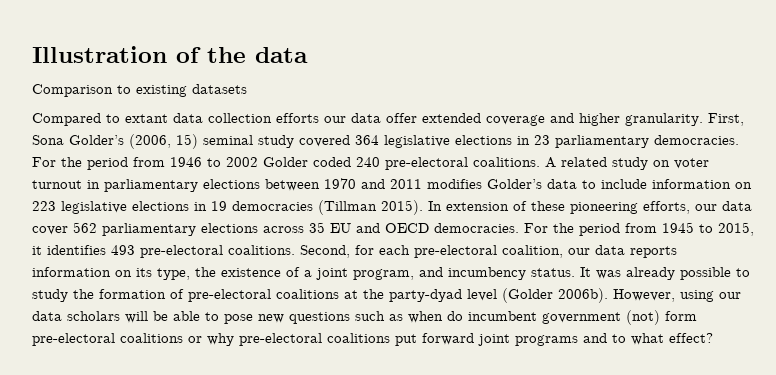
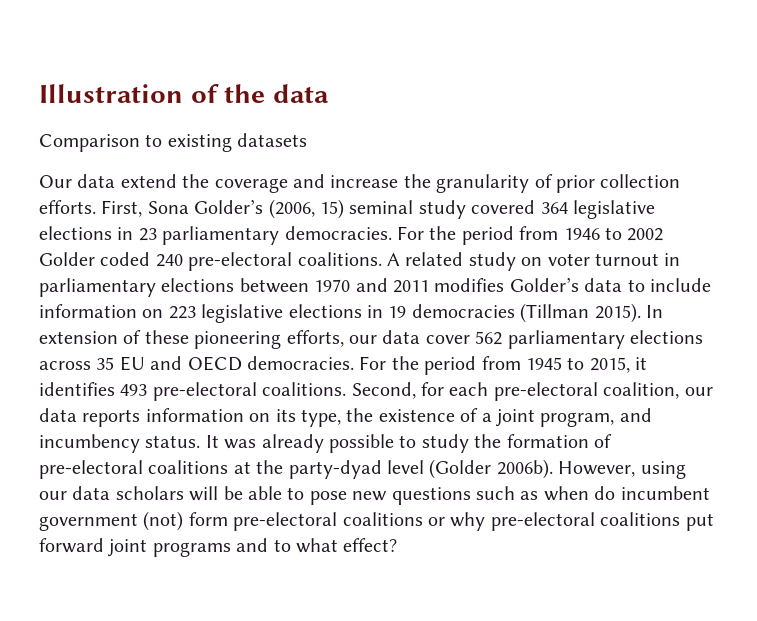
[32,113,703,126] Compared to extant data collection efforts our data offer extended coverage and higher granularity. -> [39,174,681,193] [39,200,96,214] Our data extend the coverage and increase the granularity of prior collection efforts.

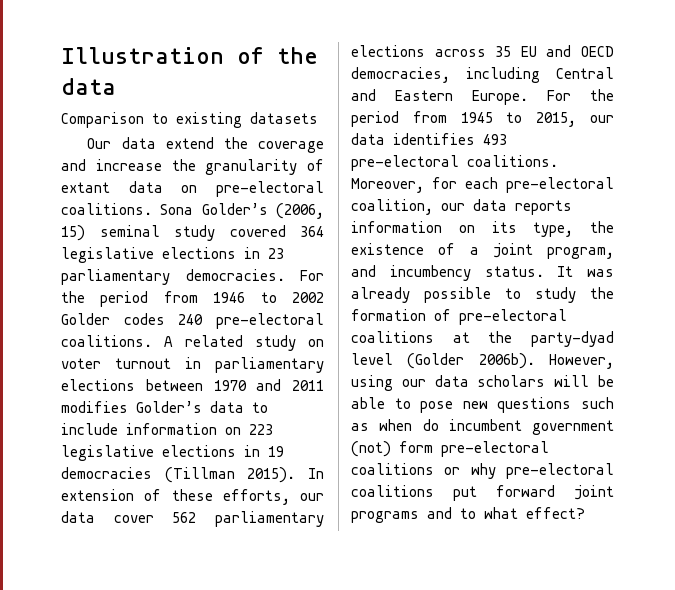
[555,174,681,193] [39,200,143,217] prior collection efforts. First, -> [61,181,324,197] [61,203,152,215] extant data on pre-electoral coalitions.
[100,252,151,266] coded -> [123,313,165,325] codes
[194,331,282,349] pioneering -> (213, 495) none
[247,356,354,370] democracies. -> [351,67,614,83] [351,89,528,105] democracies, including Central and Eastern Europe.
[635,357,648,370] it -> [590,115,614,123] [351,133,385,145] our data
[351,382,416,399] Second, -> [351,178,424,193] Moreover,

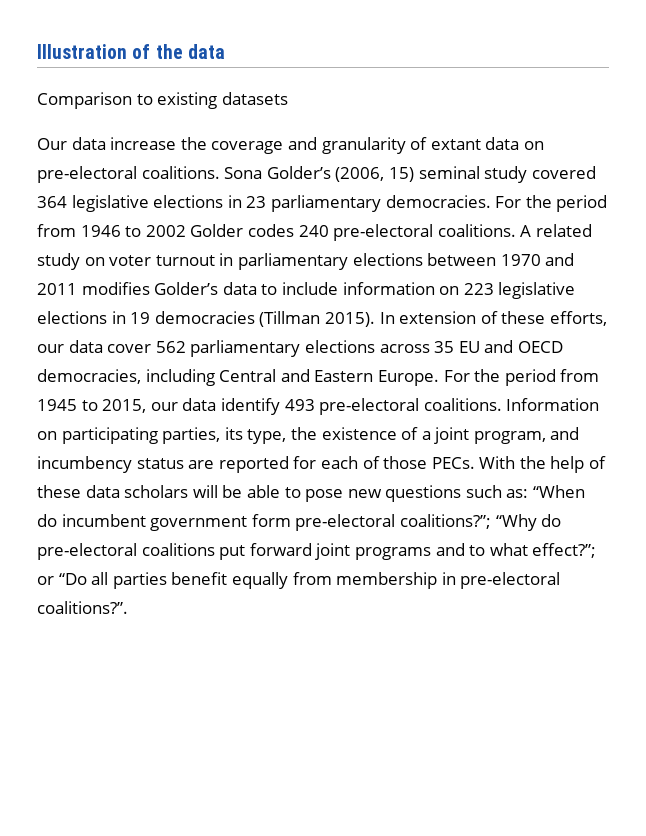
[165,137,214,149] extend -> [110,137,177,150] increase
[95,159,196,171] increase the -> (317, 143) none
[393,133,475,145] identifies -> [220,398,280,415] identify
[351,177,614,193] [351,199,572,215] [351,221,475,233] Moreover, for each pre-electoral coalition, our data reports information on -> [506,398,600,411] [37,427,221,444] Information on participating parties,
[484,266,614,277] [351,287,614,303] [351,309,567,325] [351,331,614,347] [351,353,614,369] [351,375,426,391] status. It was already possible to study the formation of pre-electoral coalitions at the party-dyad level (Golder 2006b). However, using our -> [136,456,607,473] [37,485,81,498] status are reported for each of those PECs. With the help of these
[351,419,413,431] as when -> [506,485,586,498] as: “When
[351,441,391,457] (not) -> (248, 523) none
[351,463,496,479] coalitions or why -> [399,514,562,531] coalitions?”; “Why do
[526,507,585,519] effect? -> [532,543,597,558] [37,572,561,589] [37,601,128,614] effect?”; or “Do all parties benefit equally from membership in pre-electoral coalitions?”.

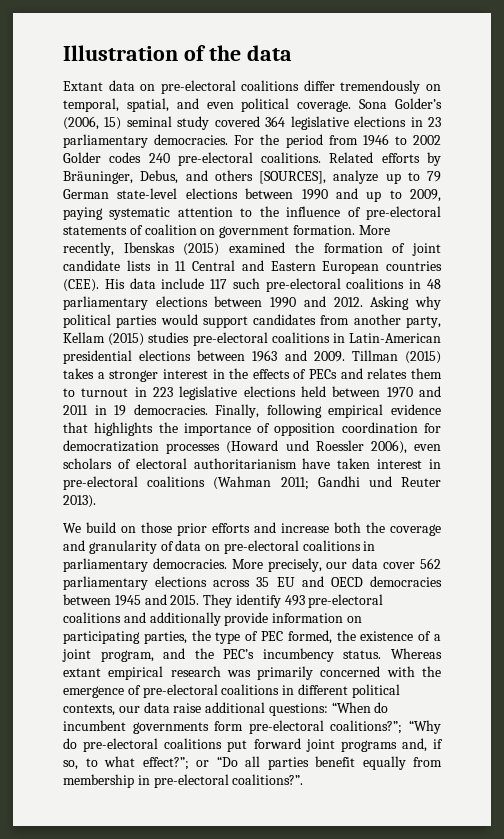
[37,92,288,109] [37,137,544,154] [37,166,220,183] Comparison to existing datasets // Our data increase the coverage and granularity of extant data on pre-electoral coalitions. -> [63,80,441,94] [63,98,352,112] Extant data on pre-electoral coalitions differ tremendously on temporal, spatial, and even political coverage.
[520,224,592,237] [37,253,575,270] [37,282,576,299] [37,311,607,327] A related study on voter turnout in parliamentary elections between 1970 and 2011 modifies Golder’s data to include information on 223 legislative elections in 19 democracies (Tillman 2015). In extension of these efforts, -> [329,152,441,166] [63,170,441,184] [63,188,441,202] [63,206,441,220] [63,224,390,238] [63,242,441,256] [63,260,442,274] [63,278,441,292] [63,296,442,310] [63,314,441,328] [63,332,441,346] [63,350,441,364] [63,368,442,382] [63,386,441,400] [63,404,441,418] [63,422,441,436] [63,440,441,454] [63,458,441,469] [63,476,441,490] [63,495,96,508] [63,522,441,536] [63,540,376,554] [63,558,322,572] Related efforts by Bräuninger, Debus, and others [SOURCES], analyze up to 79 German state-level elections between 1990 and up to 2009, paying systematic attention to the influence of pre-electoral statements of coalition on government formation. More recently, Ibenskas (2015) examined the formation of joint candidate lists in 11 Central and Eastern European countries (CEE). His data include 117 such pre-electoral coalitions in 48 parliamentary elections between 1990 and 2012. Asking why political parties would support candidates from another party, Kellam (2015) studies pre-electoral coalitions in Latin-American presidential elections between 1963 and 2009. Tillman (2015) takes a stronger interest in the effects of PECs and relates them to turnout in 223 legislative elections held between 1970 and 2011 in 19 democracies. Finally, following empirical evidence that highlights the importance of opposition coordination for democratization processes (Howard und Roessler 2006), even scholars of electoral authoritarianism have taken interest in pre-electoral coalitions (Wahman 2011; Gandhi und Reuter 2013). // We build on those prior efforts and increase both the coverage and granularity of data on pre-electoral coalitions in parliamentary democracies. More precisely,
[37,369,600,386] [37,398,600,415] [37,427,287,444] democracies, including Central and Eastern Europe. For the period from 1945 to 2015, our data identify 493 pre-electoral coalitions. Information on participating parties, its type, -> [369,576,442,587] [63,594,384,608] [63,612,362,626] [63,630,332,644] democracies between 1945 and 2015. They identify 493 pre-electoral coalitions and additionally provide information on participating parties, the type of PEC formed,
[37,456,607,473] [37,485,529,502] incumbency status are reported for each of those PECs. With the help of these data scholars will be able to pose new questions such as: -> [194,648,442,662] [63,666,441,680] [63,684,400,698] [63,702,328,716] the PEC’s incumbency status. Whereas extant empirical research was primarily concerned with the emergence of pre-electoral coalitions in different political contexts, our data raise additional questions:
[150,516,248,531] government -> [132,722,209,734] governments
[435,543,465,556] and -> [401,738,443,752] [63,760,78,770] and, if so,

